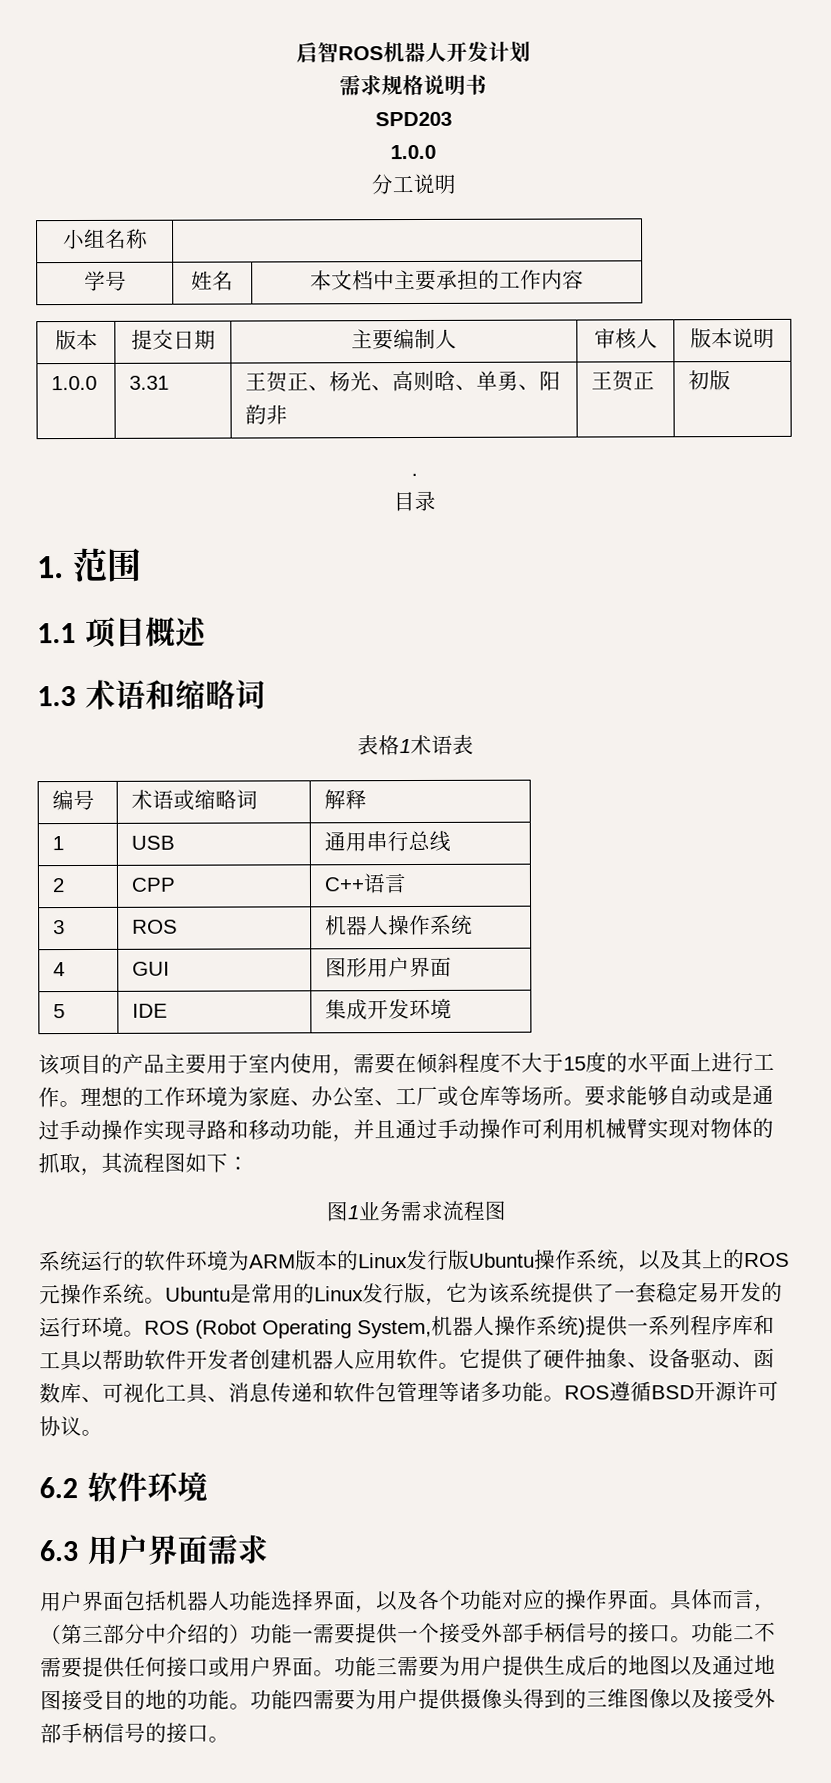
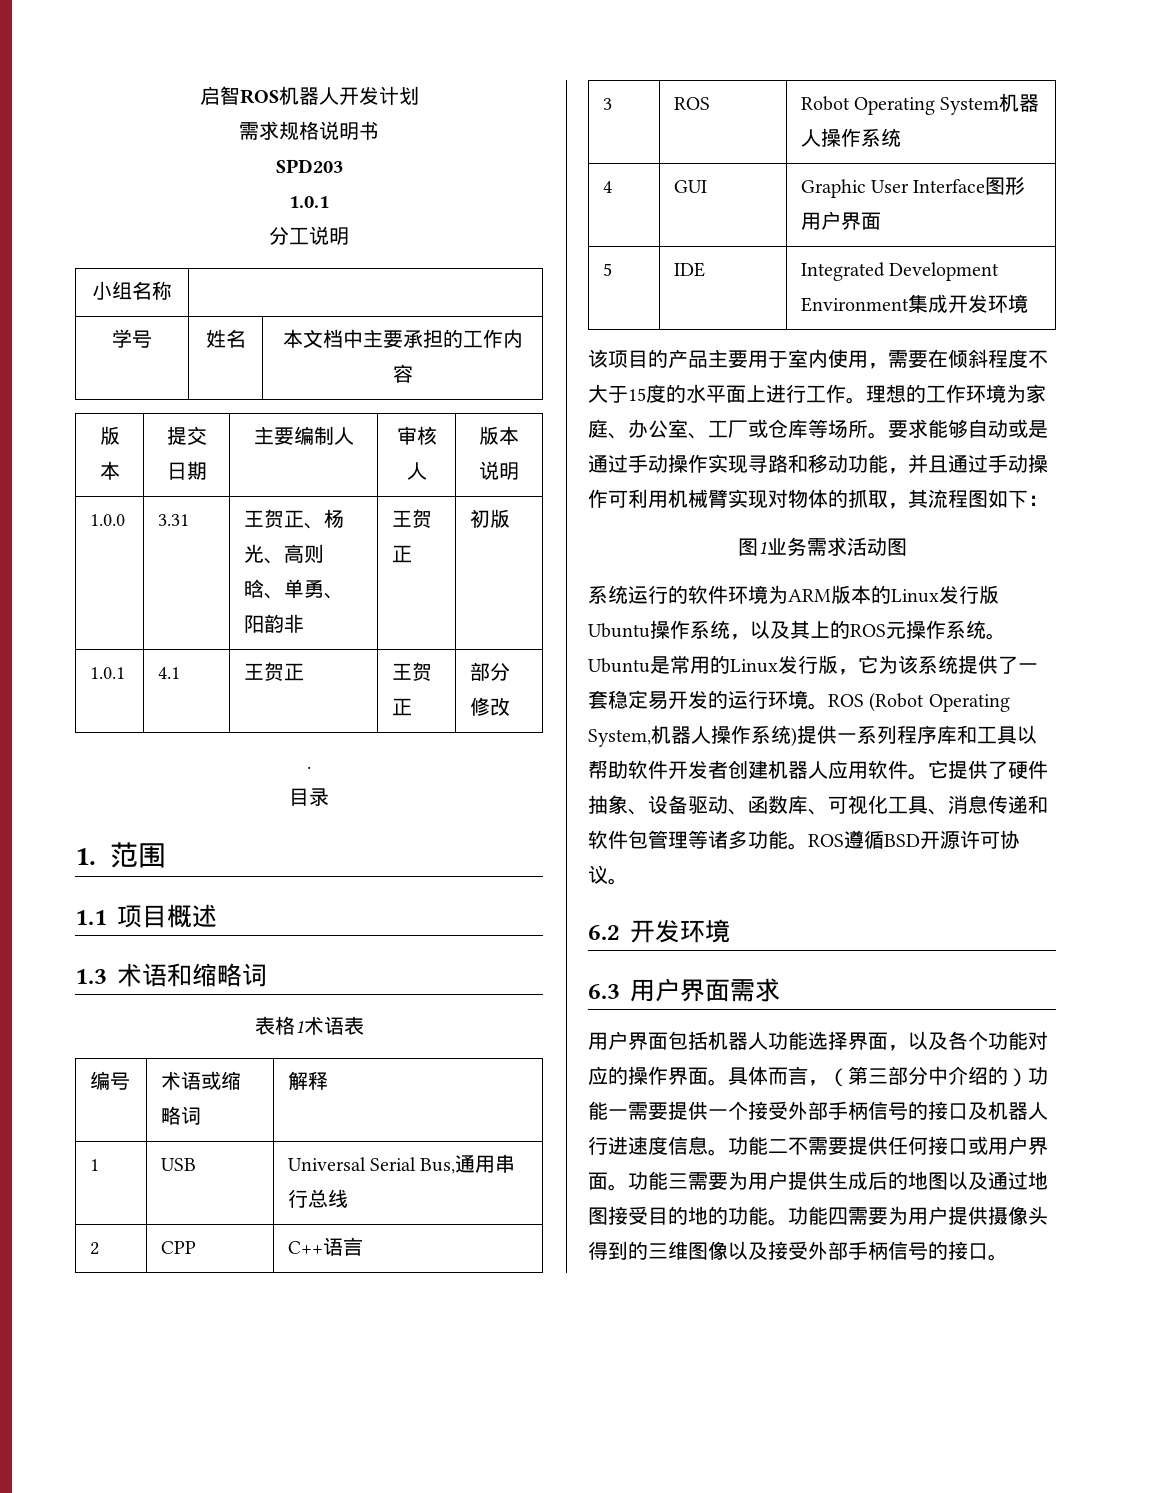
[390,144,436,160] 1.0.0 -> [289,196,329,208] 1.0.1
(731, 380) none -> [89,667,125,679] [157,667,180,679] [243,662,304,681] [391,662,432,681] [391,698,412,716] [469,662,510,681] [469,697,510,716] // 1.0.1 | 4.1 | 王贺正 | 王贺正 | 部分修改
(175, 842) none -> [287,1157,456,1174] Universal Serial Bus,
(178, 926) none -> [800,96,1000,115] Robot Operating System
(170, 968) none -> [800,179,986,198] Graphic User Interface
(168, 1010) none -> [800,262,1000,281] [800,297,909,312] Integrated Development Environment
[442,1200,485,1221] 流程 -> [846,537,887,556] 活动
[87,1471,149,1502] 软件 -> [630,919,680,943] 开发
(671, 1633) none -> [968,1101,1048,1120] [588,1136,708,1155] 及机器人行进速度信息

